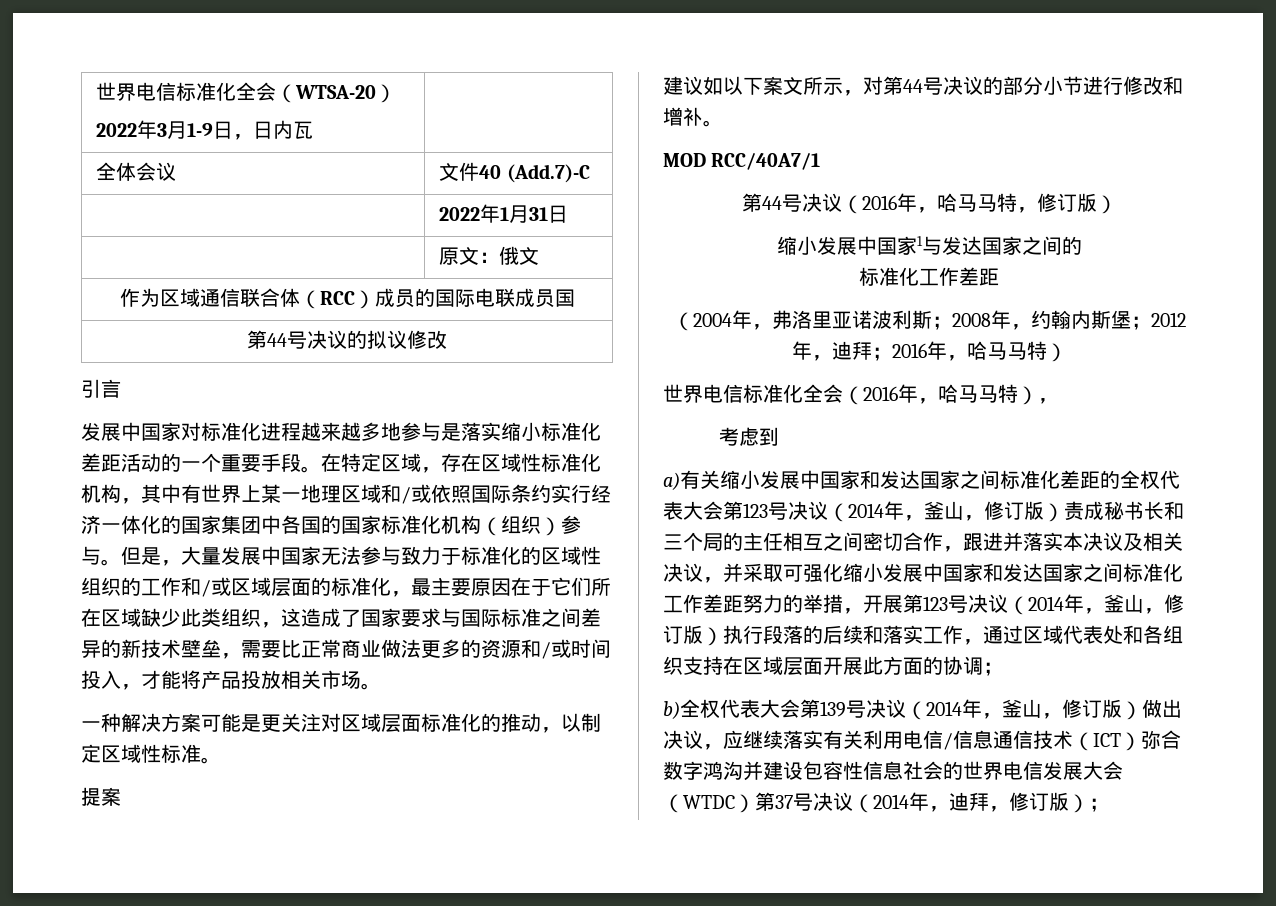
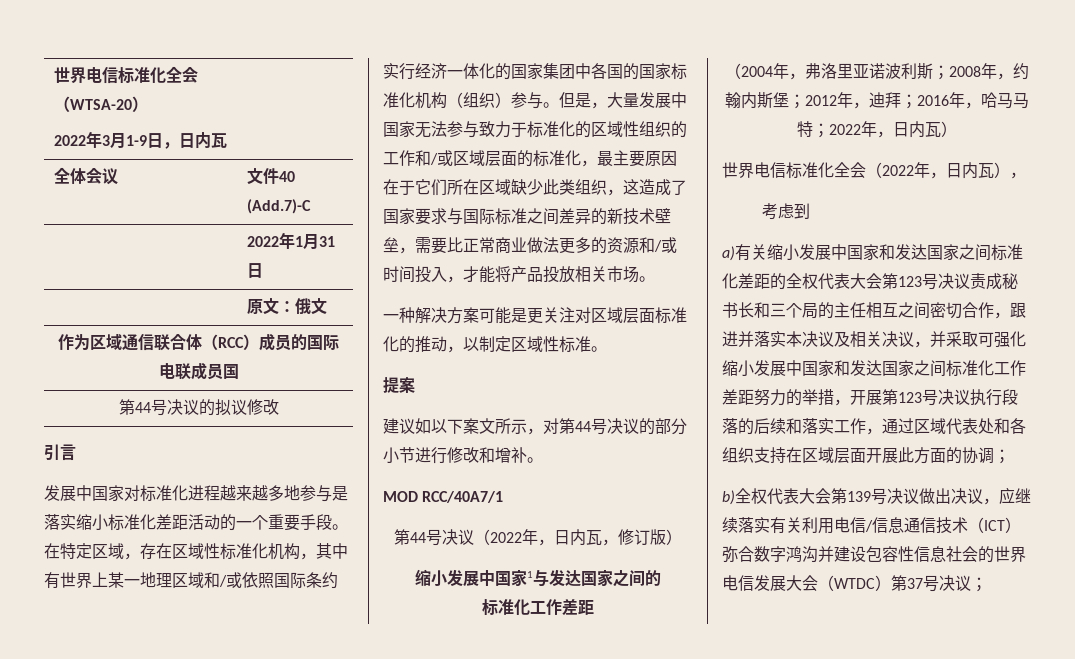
[861,193,1017,213] 2016年，哈马马特 -> [489,529,602,546] 2022年，日内瓦
(1047, 350) none -> [812,121,941,138] ；2022年，日内瓦
[863,384,1018,404] 2016年，哈马马特 -> [882,162,994,179] 2022年，日内瓦
[828,501,1064,522] （2014年，釜山，修订版） -> (970, 281) none
[1008,594,1184,615] [663,625,723,646] （2014年，釜山，修订版） -> (970, 397) none
[906,699,1142,720] （2014年，釜山，修订版） -> (919, 496) none
[853,792,1089,813] （2014年，迪拜，修订版） -> (971, 583) none

